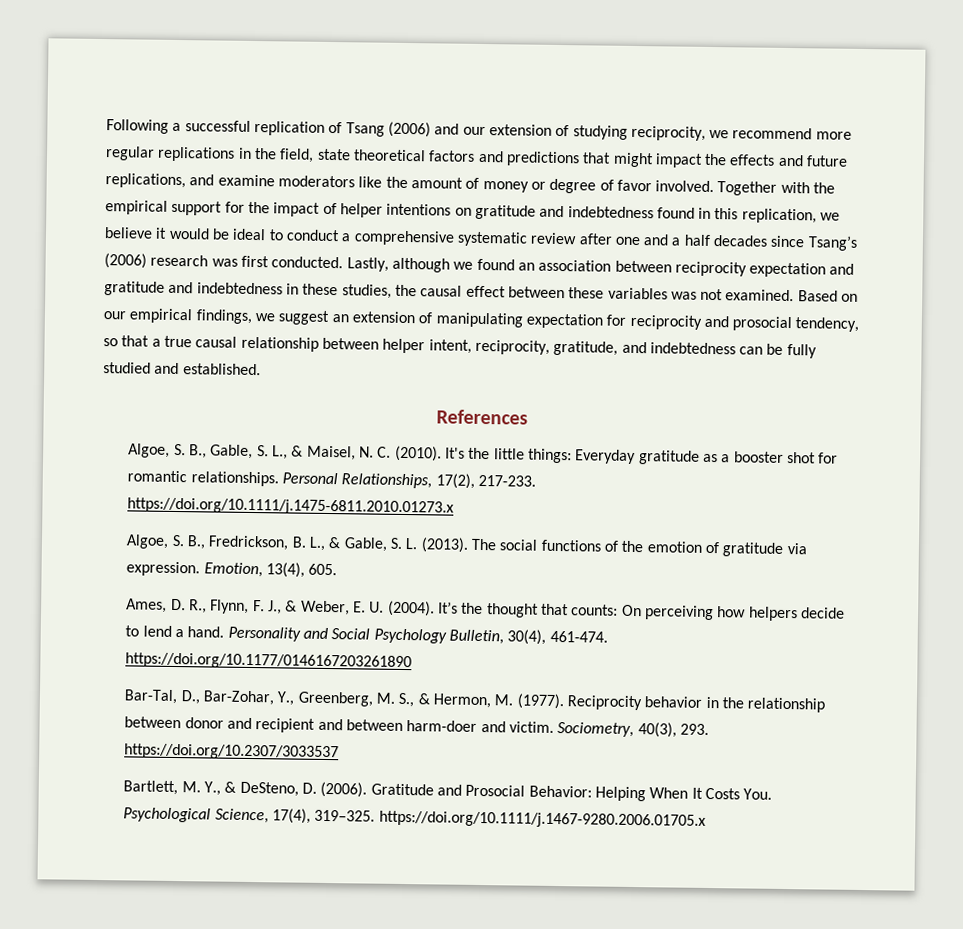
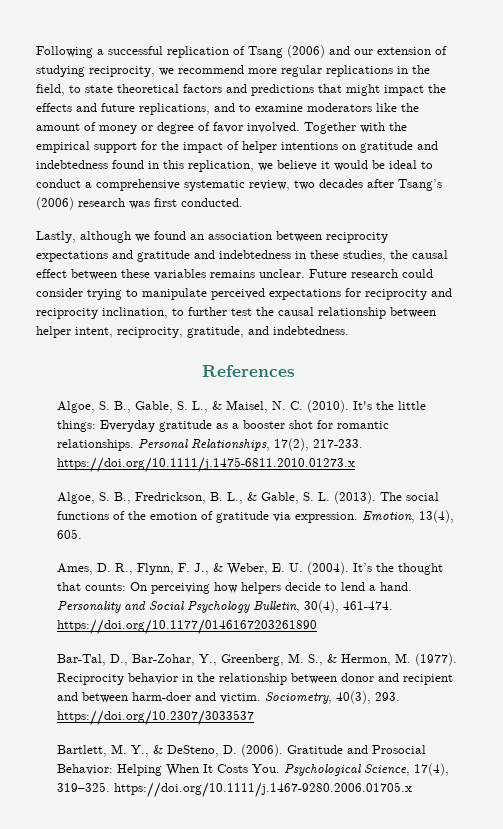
(315, 155) none -> [69,85,81,93] to
(215, 180) none -> [239,104,251,112] to
[530,232,806,248] review after one and a half decades since -> [249,179,394,191] review, two decades after
(344, 262) none -> (243, 202) //
[749,262,827,278] expectation -> [36,251,108,262] expectations
[670,288,859,302] [103,308,860,332] [103,335,192,348] was not examined. Based on our empirical findings, we suggest an extension of manipulating expectation for reciprocity and prosocial tendency, so that a true -> [210,269,433,278] [36,288,452,300] [36,307,274,319] remains unclear. Future research could consider trying to manipulate perceived expectations for reciprocity and reciprocity inclination, to further test the
[649,342,817,359] [103,362,261,376] indebtedness can be fully studied and established. -> [273,326,349,335] indebtedness.

